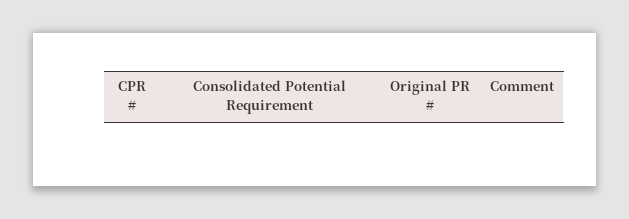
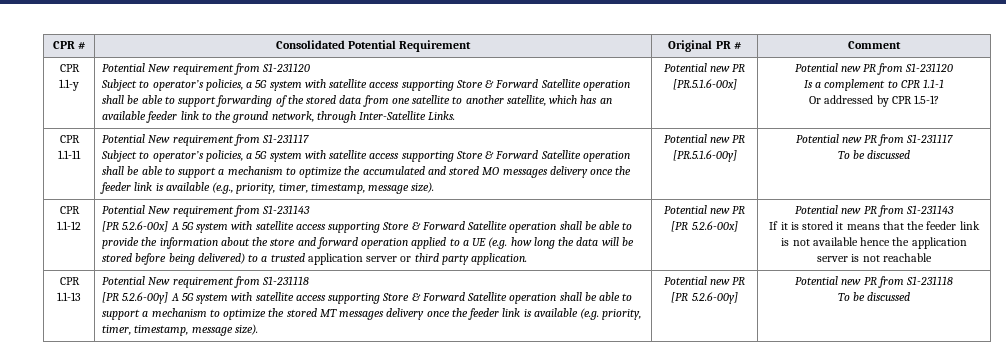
(555, 86) none -> [59,64,80,72] [59,79,79,91] [102,63,311,75] [101,79,630,91] [102,95,612,107] [102,111,456,123] [663,63,746,72] [672,79,737,90] [794,63,954,75] [803,79,945,91] [809,95,939,107] [59,135,80,143] [58,150,81,159] [102,134,310,146] [101,150,630,162] [102,166,632,178] [100,182,435,194] [663,134,746,143] [672,150,737,162] [795,134,954,146] [837,150,911,159] [59,206,80,214] [57,221,81,230] [102,205,311,217] [102,221,633,233] [102,237,634,249] [102,253,528,265] [663,205,746,214] [671,221,738,232] [795,205,954,217] [769,221,980,230] [781,237,967,249] [817,253,932,262] [59,277,80,285] [57,292,81,301] [102,276,310,288] [102,292,633,304] [102,308,642,320] [102,324,258,336] [663,276,746,285] [671,292,738,304] [795,276,953,288] [837,292,911,301] // CPR 1.1-y | Potential New requirement from S1-231120 // Subject to operator’s policies, a 5G system with satellite access supporting Store & Forward Satellite operation shall be able to support forwarding of the stored data from one satellite to another satellite, which has an available feeder link to the ground network, through Inter-Satellite Links. | Potential new PR [PR.5.1.6-00x] | Potential new PR from S1-231120 // Is a complement to CPR 1.1-1 // Or addressed by CPR 1.5-1? // CPR 1.1-11 | Potential New requirement from S1-231117 // Subject to operator’s policies, a 5G system with satellite access supporting Store & Forward Satellite operation shall be able to support a mechanism to optimize the accumulated and stored MO messages delivery once the feeder link is available (e.g., priority, timer, timestamp, message size). | Potential new PR [PR.5.1.6-00y] | Potential new PR from S1-231117 // To be discussed // CPR 1.1-12 | Potential New requirement from S1-231143 // [PR 5.2.6-00x] A 5G system with satellite access supporting Store & Forward Satellite operation shall be able to provide the information about the store and forward operation applied to a UE (e.g. how long the data will be stored before being delivered) to a trusted application server or third party application. | Potential new PR [PR 5.2.6-00x] | Potential new PR from S1-231143 // If it is stored it means that the feeder link is not available hence the application server is not reachable // CPR 1.1-13 | Potential New requirement from S1-231118 // [PR 5.2.6-00y] A 5G system with satellite access supporting Store & Forward Satellite operation shall be able to support a mechanism to optimize the stored MT messages delivery once the feeder link is available (e.g. priority, timer, timestamp, message size). | Potential new PR [PR 5.2.6-00y] | Potential new PR from S1-231118 // To be discussed

